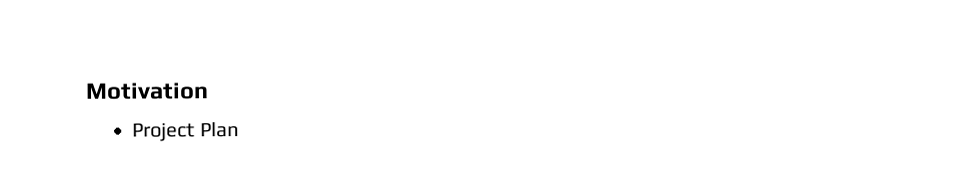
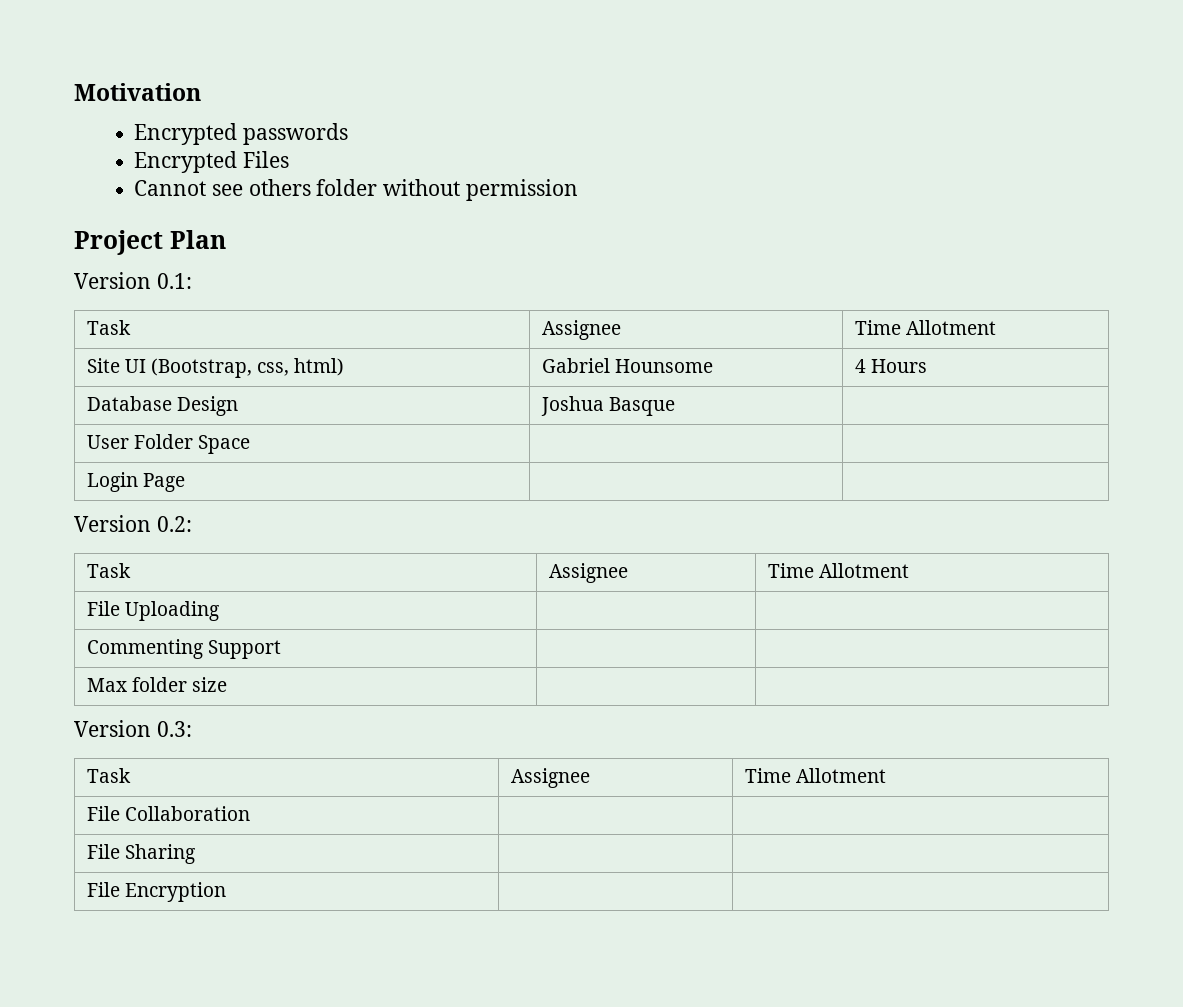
[132,122,239,142] Project Plan -> [134,123,349,145] [134,151,290,173] [134,179,578,201] [74,230,226,255] [74,272,192,289] [86,320,131,335] [541,320,621,340] [854,320,996,335] [86,358,345,378] [541,358,713,373] [854,359,927,373] [86,396,238,416] [540,396,675,416] [86,434,251,454] [86,472,185,492] [74,515,192,532] [86,563,131,578] [548,563,628,583] [767,563,909,578] [86,601,219,621] [86,639,281,659] [86,677,228,692] [74,720,192,737] [86,768,131,783] [510,768,590,788] [744,768,886,783] [86,806,250,821] [86,844,195,864] [86,882,226,902] Encrypted passwords // Encrypted Files // Cannot see others folder without permission // Project Plan // Version 0.1: // Task | Assignee | Time Allotment // Site UI (Bootstrap, css, html) | Gabriel Hounsome | 4 Hours // Database Design | Joshua Basque | // User Folder Space | | // Login Page | | // Version 0.2: // Task | Assignee | Time Allotment // File Uploading | | // Commenting Support | | // Max folder size | | // Version 0.3: // Task | Assignee | Time Allotment // File Collaboration | | // File Sharing | | // File Encryption | |

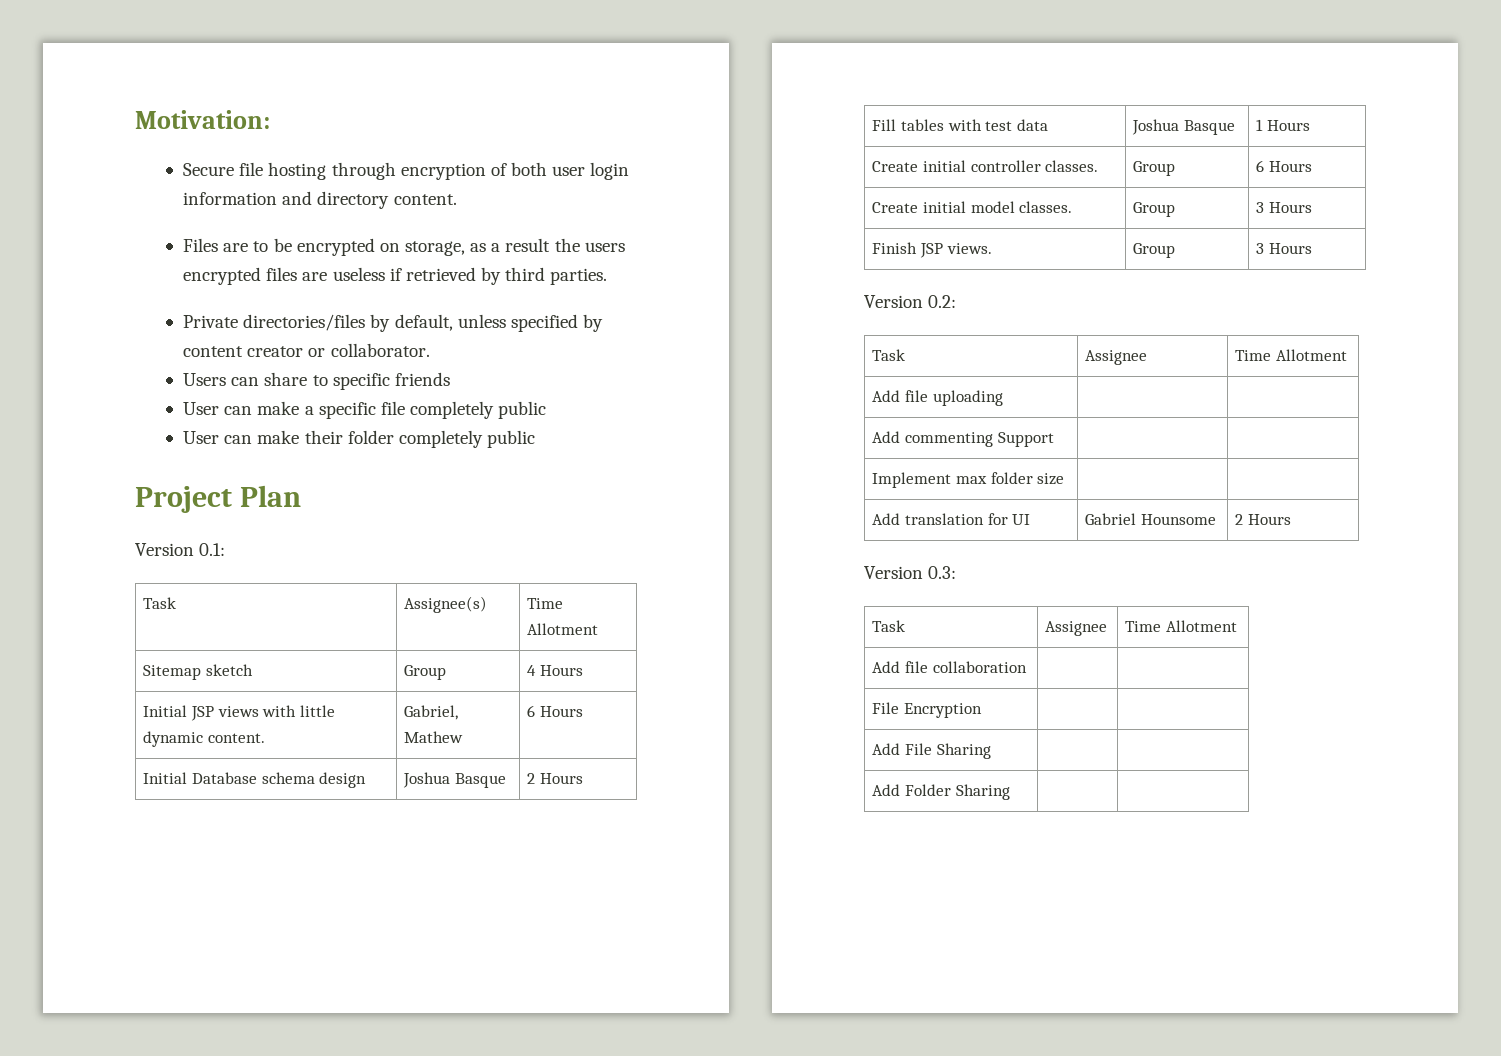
[74,83,201,101] [134,123,349,145] [134,151,290,173] [134,179,578,201] Motivation // Encrypted passwords // Encrypted Files // Cannot see others folder without permission -> [135,110,270,129] [183,162,630,180] [183,191,457,209] [183,238,625,256] [183,267,608,285] [183,314,603,332] [183,343,430,357] [183,372,450,390] [183,401,547,419] [183,430,535,448] Motivation: // Secure file hosting through encryption of both user login information and directory content. // Files are to be encrypted on storage, as a result the users encrypted files are useless if retrieved by third parties. // Private directories/files by default, unless specified by content creator or collaborator. // Users can share to specific friends // User can make a specific file completely public // User can make their folder completely public
[541,320,621,340] [854,320,996,335] [86,358,345,378] [541,358,713,373] [854,359,927,373] [86,396,238,416] [540,396,675,416] [86,434,251,454] [86,472,185,492] Assignee | Time Allotment // Site UI (Bootstrap, css, html) | Gabriel Hounsome | 4 Hours // Database Design | Joshua Basque | // User Folder Space | | // Login Page | | -> [404,596,488,613] [527,598,564,609] [527,623,599,635] [143,664,254,680] [404,665,447,680] [527,665,584,676] [143,705,335,721] [143,731,266,747] [404,705,459,720] [404,731,464,743] [527,705,584,717] [143,772,367,788] [403,772,507,788] [527,773,584,784] [872,119,1048,131] [1132,119,1236,135] [1256,119,1311,131] [872,160,1099,172] [1133,161,1176,176] [1256,160,1313,172] [872,201,1073,213] [1133,202,1176,217] [1256,202,1313,213] [872,242,992,258] [1133,243,1176,258] [1256,243,1313,254] Assignee(s) | Time Allotment // Sitemap sketch | Group | 4 Hours // Initial JSP views with little dynamic content. | Gabriel, Mathew | 6 Hours // Initial Database schema design | Joshua Basque | 2 Hours // Fill tables with test data | Joshua Basque | 1 Hours // Create initial controller classes. | Group | 6 Hours // Create initial model classes. | Group | 3 Hours // Finish JSP views. | Group | 3 Hours
[86,601,219,621] [86,639,203,659] File Uploading | | // Commenting -> [872,390,1003,406] [872,431,994,447] Add file uploading | | // Add commenting
[86,678,127,692] Max -> [872,472,988,488] Implement max
(228, 684) none -> [872,513,1031,525] [1085,513,1217,525] [1235,514,1292,525] // Add translation for UI | Gabriel Hounsome | 2 Hours
[86,806,250,821] [86,844,195,864] [86,882,226,902] File Collaboration | | // File Sharing | | // File Encryption -> [872,661,1027,673] [872,702,983,718] [872,743,991,759] [872,784,1010,800] Add file collaboration | | // File Encryption | | // Add File Sharing | | // Add Folder Sharing

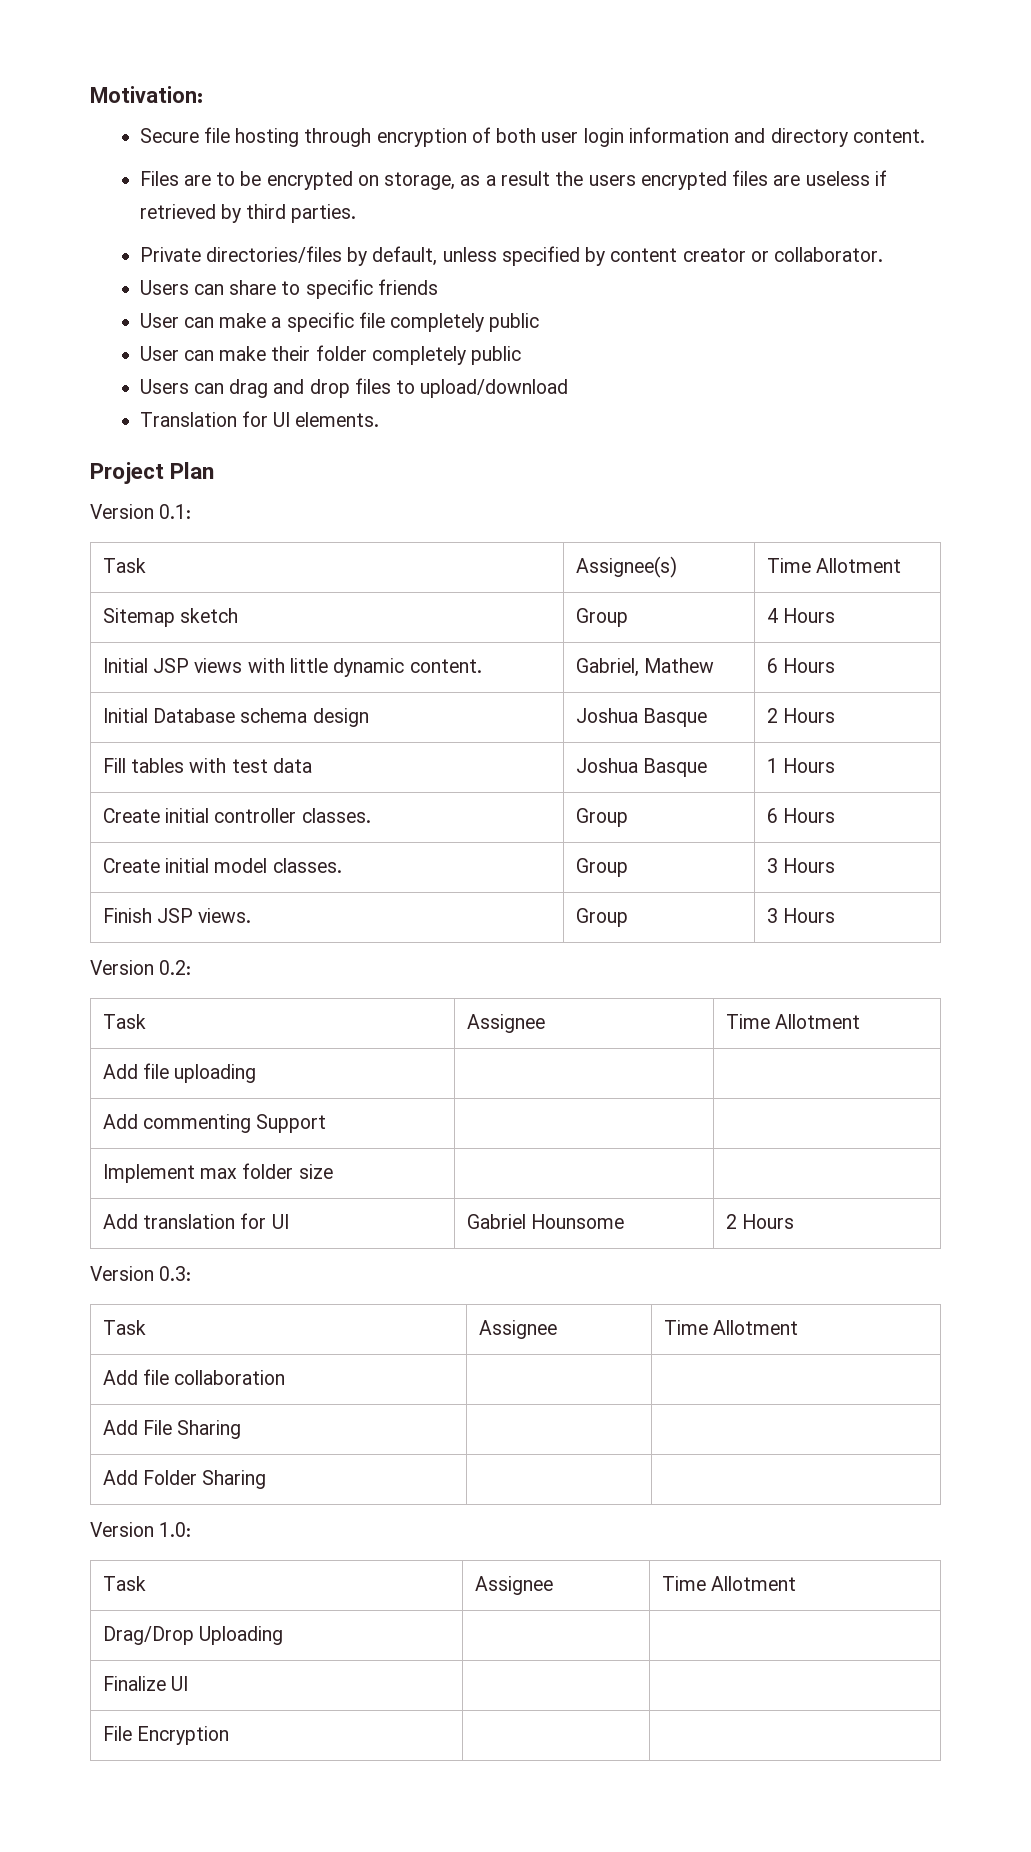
(535, 439) none -> [139,378,569,398] [139,411,380,427] // Users can drag and drop files to upload/download // Translation for UI elements.
[872,702,983,718] // File Encryption | | -> (286, 1377) none
(1010, 792) none -> [90,1522,192,1537] [102,1576,146,1591] [474,1576,553,1595] [661,1576,797,1591] [102,1626,284,1645] [102,1676,189,1691] [102,1726,230,1745] // Version 1.0: // Task | Assignee | Time Allotment // Drag/Drop Uploading | | // Finalize UI | | // File Encryption | |

